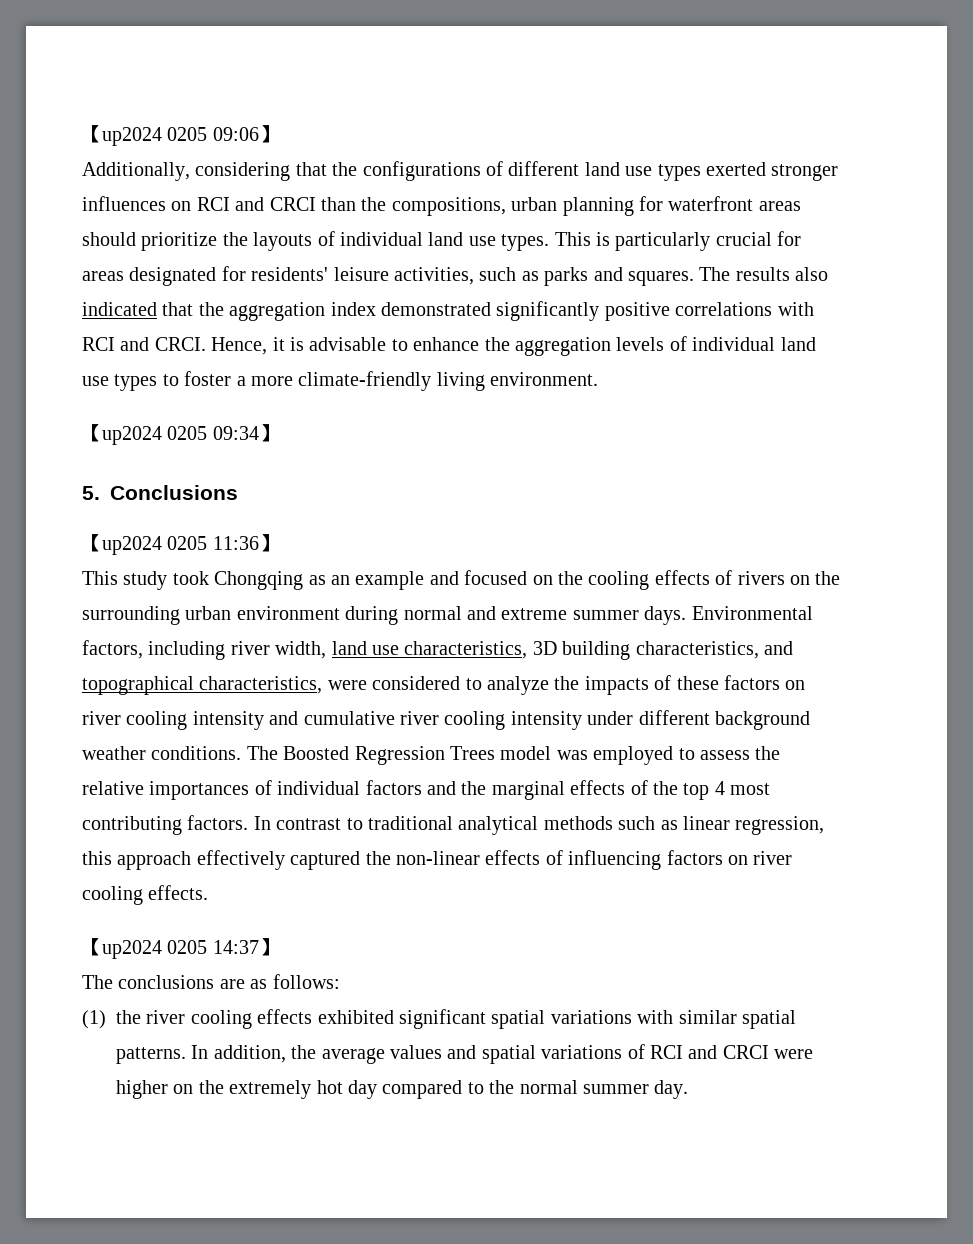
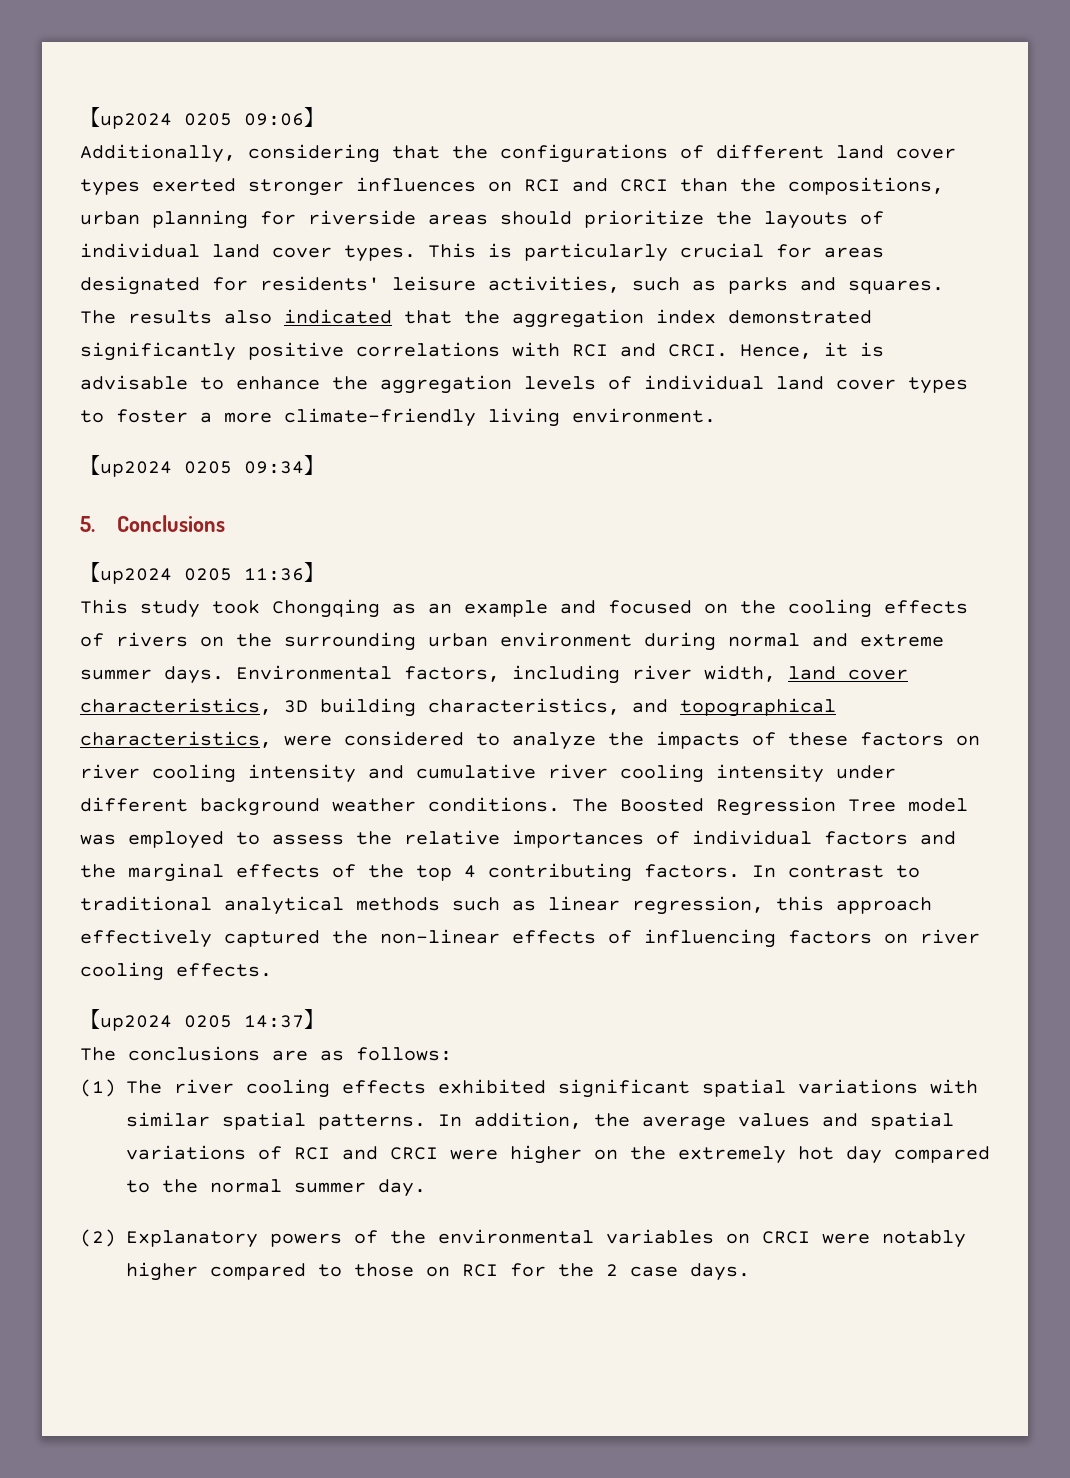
[625,166,653,176] use -> [896,148,956,159] cover
[668,196,754,211] waterfront -> [308,210,416,225] riverside
[468,236,496,246] use -> [272,247,332,258] cover
[82,376,109,386] use -> [836,379,896,390] cover
[372,645,399,655] use -> [848,669,908,680] cover
[450,746,495,760] Trees -> [848,799,896,812] Tree
[730,783,771,795] most -> (476, 871) none
[116,1010,141,1024] the -> [126,1080,162,1094] The
(689, 1089) none -> [80,1229,966,1248] [126,1262,750,1281] // (2) Explanatory powers of the environmental variables on CRCI were notably higher compared to those on RCI for the 2 case days.

